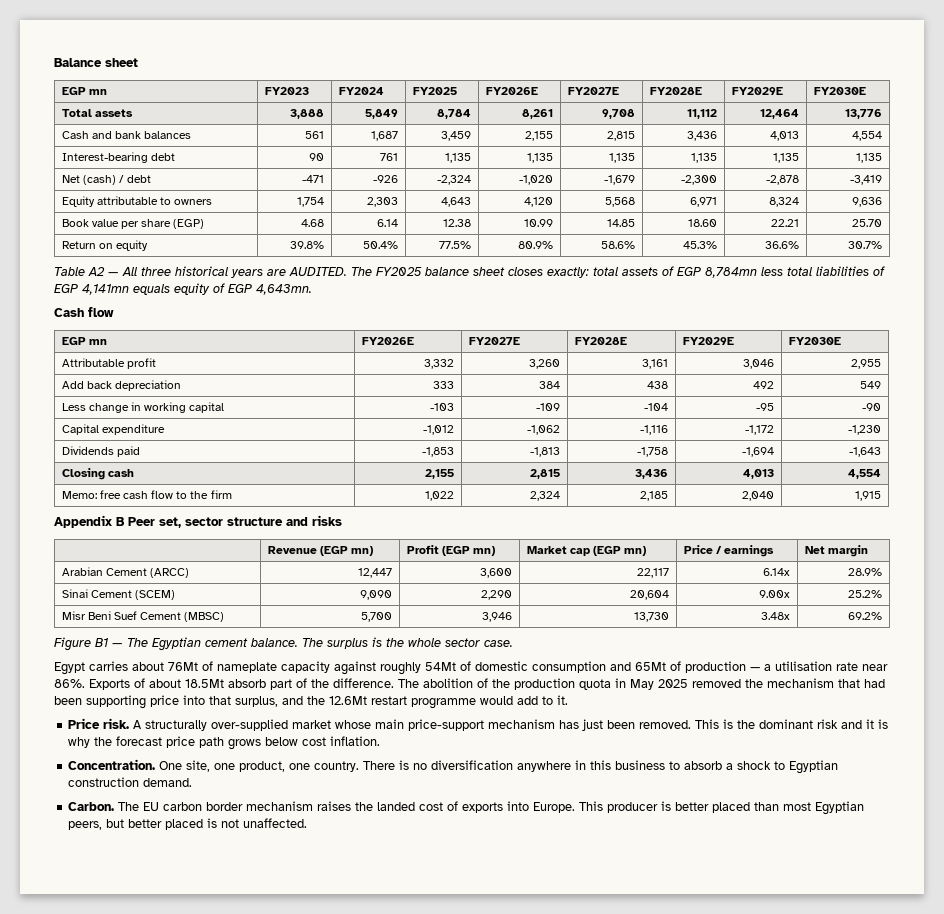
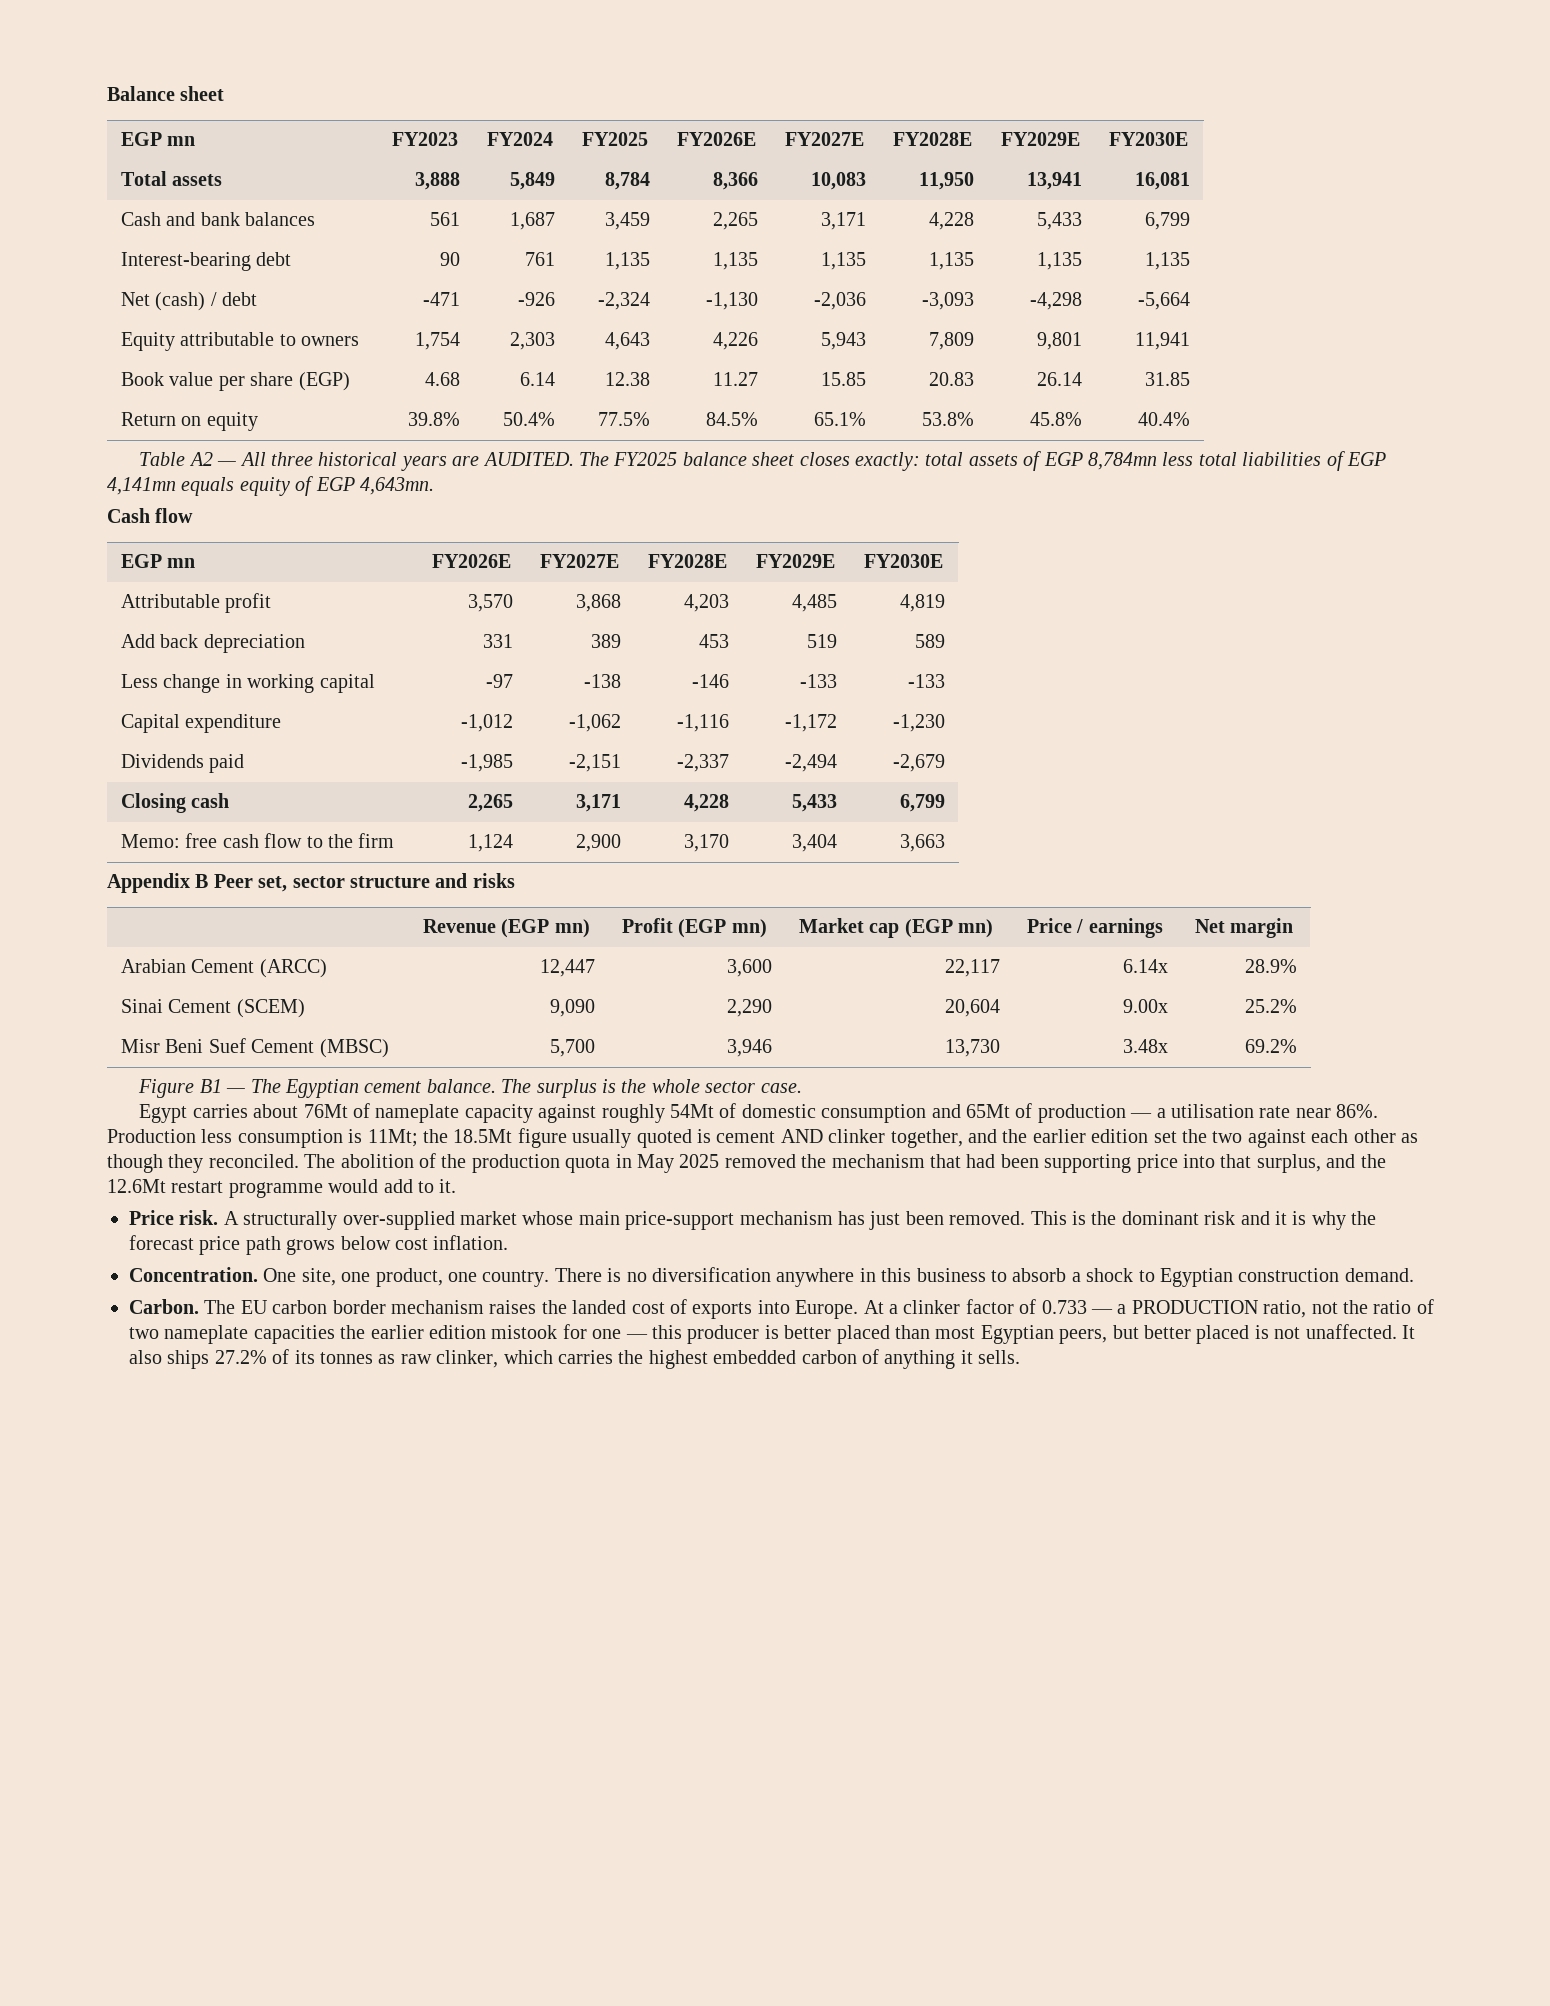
[522,109,554,119] [602,109,636,119] [687,109,718,119] [760,109,800,119] [845,109,883,119] 8,261 | 9,708 | 11,112 | 12,464 | 13,776 -> [713,172,759,190] [811,172,867,190] [919,172,975,190] [1027,172,1083,190] [1135,172,1191,190] 8,366 | 10,083 | 11,950 | 13,941 | 16,081
[525,131,554,141] [607,131,636,141] [687,131,718,141] [770,131,800,141] [852,131,883,141] 2,155 | 2,815 | 3,436 | 4,013 | 4,554 -> [713,212,759,230] [821,212,867,230] [929,212,975,230] [1037,212,1083,230] [1145,212,1191,230] 2,265 | 3,171 | 4,228 | 5,433 | 6,799
[519,175,554,185] [604,175,636,185] [681,175,718,185] [766,175,800,185] [850,175,883,185] -1,020 | -1,679 | -2,300 | -2,878 | -3,419 -> [706,292,759,310] [814,292,867,310] [922,292,975,310] [1030,292,1083,310] [1138,292,1191,310] -1,130 | -2,036 | -3,093 | -4,298 | -5,664
[524,197,554,207] [605,197,636,207] [690,197,718,207] [769,197,800,207] [852,197,883,207] 4,120 | 5,568 | 6,971 | 8,324 | 9,636 -> [713,332,759,350] [821,332,867,350] [929,332,975,350] [1037,332,1083,350] [1135,332,1191,350] 4,226 | 5,943 | 7,809 | 9,801 | 11,941
[524,219,554,227] [607,219,636,227] [688,219,718,227] [771,219,800,227] [852,219,883,227] 10.99 | 14.85 | 18.60 | 22.21 | 25.70 -> [713,372,759,386] [821,372,867,386] [929,372,975,386] [1037,372,1083,386] [1145,372,1191,386] 11.27 | 15.85 | 20.83 | 26.14 | 31.85
[518,241,554,249] [601,241,636,249] [683,241,718,249] [765,241,800,249] [848,241,883,249] 80.9% | 58.6% | 45.3% | 36.6% | 30.7% -> [706,412,759,426] [814,412,867,426] [922,412,975,426] [1030,412,1083,426] [1138,412,1191,426] 84.5% | 65.1% | 53.8% | 45.8% | 40.4%
[424,359,455,369] [529,359,561,369] [642,359,669,369] [743,359,775,369] [851,359,882,369] [61,380,182,391] [433,381,455,389] [539,381,561,389] [647,381,669,389] [753,381,775,389] [860,381,882,389] 3,332 | 3,260 | 3,161 | 3,046 | 2,955 // Add back depreciation | 333 | 384 | 438 | 492 | 549 -> [468,594,514,612] [576,594,622,612] [684,594,730,612] [792,594,838,612] [900,594,946,612] [120,634,305,653] [483,634,514,648] [591,634,622,648] [699,634,730,648] [807,634,838,648] [915,634,946,648] 3,570 | 3,868 | 4,203 | 4,485 | 4,819 // Add back depreciation | 331 | 389 | 453 | 519 | 589
[430,403,455,411] [536,403,561,411] [644,403,669,411] [756,403,775,411] [862,403,882,411] -103 | -109 | -104 | -95 | -90 -> [486,674,514,688] [584,674,622,688] [692,674,730,688] [800,674,838,688] [908,674,946,688] -97 | -138 | -146 | -133 | -133
[422,447,455,457] [530,447,561,457] [637,447,669,457] [742,447,775,457] [849,447,882,457] [61,468,135,480] [425,469,455,479] [530,469,561,479] [635,469,669,479] [743,469,775,479] [848,469,882,479] -1,853 | -1,813 | -1,758 | -1,694 | -1,643 // Closing cash | 2,155 | 2,815 | 3,436 | 4,013 | 4,554 -> [461,754,514,772] [569,754,622,772] [677,754,730,772] [785,754,838,772] [893,754,946,772] [120,793,230,813] [468,794,514,812] [576,794,622,812] [684,794,730,812] [792,794,838,812] [900,794,946,812] -1,985 | -2,151 | -2,337 | -2,494 | -2,679 // Closing cash | 2,265 | 3,171 | 4,228 | 5,433 | 6,799
[425,491,455,501] [530,491,561,501] [640,491,669,501] [742,491,775,501] [855,491,882,501] 1,022 | 2,324 | 2,185 | 2,040 | 1,915 -> [468,834,514,852] [576,834,622,852] [684,834,730,852] [792,834,838,852] [900,834,946,852] 1,124 | 2,900 | 3,170 | 3,404 | 3,663
[89,678,394,690] Exports of about 18.5Mt absorb part of the difference. -> [107,1128,1419,1148] [107,1154,299,1173] Production less consumption is 11Mt; the 18.5Mt figure usually quoted is cement AND clinker together, and the earlier edition set the two against each other as though they reconciled.
[579,801,604,811] This -> [863,1299,1434,1318] [129,1324,682,1344] At a clinker factor of 0.733 — a PRODUCTION ratio, not the ratio of two nameplate capacities the earlier edition mistook for one — this
(308, 823) none -> [1402,1325,1416,1339] [129,1349,1021,1369] It also ships 27.2% of its tonnes as raw clinker, which carries the highest embedded carbon of anything it sells.

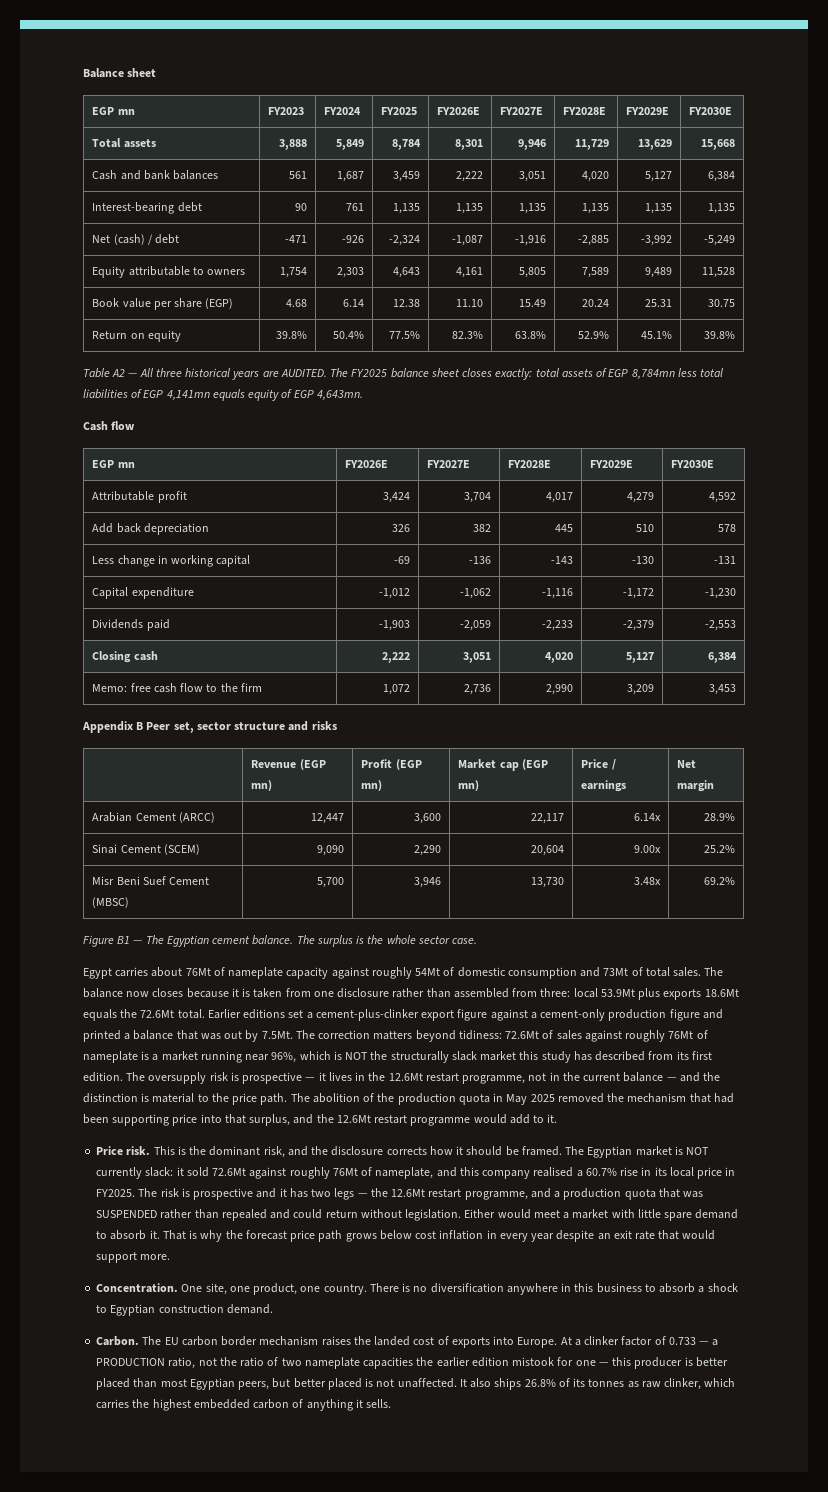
[713,172,759,190] [811,172,867,190] [919,172,975,190] [1027,172,1083,190] [1135,172,1191,190] 8,366 | 10,083 | 11,950 | 13,941 | 16,081 -> [454,139,483,150] [517,139,546,150] [574,139,609,150] [637,139,672,150] [700,139,735,150] 8,301 | 9,946 | 11,729 | 13,629 | 15,668
[713,212,759,230] [821,212,867,230] [929,212,975,230] [1037,212,1083,230] [1145,212,1191,230] 2,265 | 3,171 | 4,228 | 5,433 | 6,799 -> [455,171,483,182] [518,171,546,182] [581,171,609,182] [644,171,672,182] [707,171,735,182] 2,222 | 3,051 | 4,020 | 5,127 | 6,384
[706,292,759,310] [814,292,867,310] [922,292,975,310] [1030,292,1083,310] [1138,292,1191,310] -1,130 | -2,036 | -3,093 | -4,298 | -5,664 -> [451,235,483,246] [514,235,546,246] [577,235,609,246] [640,235,672,246] [703,235,735,246] -1,087 | -1,916 | -2,885 | -3,992 | -5,249
[713,332,759,350] [821,332,867,350] [929,332,975,350] [1037,332,1083,350] [1135,332,1191,350] 4,226 | 5,943 | 7,809 | 9,801 | 11,941 -> [455,267,483,278] [518,267,546,278] [581,267,609,278] [644,267,672,278] [701,267,735,278] 4,161 | 5,805 | 7,589 | 9,489 | 11,528
[713,372,759,386] [821,372,867,386] [929,372,975,386] [1037,372,1083,386] [1145,372,1191,386] 11.27 | 15.85 | 20.83 | 26.14 | 31.85 -> [455,299,483,307] [518,299,546,307] [581,299,609,307] [644,299,672,307] [707,299,735,307] 11.10 | 15.49 | 20.24 | 25.31 | 30.75
[706,412,759,426] [814,412,867,426] [922,412,975,426] [1030,412,1083,426] [1138,412,1191,426] 84.5% | 65.1% | 53.8% | 45.8% | 40.4% -> [451,331,483,339] [514,331,546,339] [577,331,609,339] [640,331,672,339] [703,331,735,339] 82.3% | 63.8% | 52.9% | 45.1% | 39.8%
[468,594,514,612] [576,594,622,612] [684,594,730,612] [792,594,838,612] [900,594,946,612] [120,634,305,653] [483,634,514,648] [591,634,622,648] [699,634,730,648] [807,634,838,648] [915,634,946,648] 3,570 | 3,868 | 4,203 | 4,485 | 4,819 // Add back depreciation | 331 | 389 | 453 | 519 | 589 -> [382,492,410,503] [463,492,491,503] [545,492,573,503] [626,492,654,503] [708,492,736,503] [92,523,209,535] [391,524,410,532] [472,524,491,532] [554,524,573,532] [635,524,654,532] [717,524,736,532] 3,424 | 3,704 | 4,017 | 4,279 | 4,592 // Add back depreciation | 326 | 382 | 445 | 510 | 578
[486,674,514,688] [584,674,622,688] [692,674,730,688] [800,674,838,688] [908,674,946,688] -97 | -138 | -146 | -133 | -133 -> [393,556,410,564] [468,556,491,564] [550,556,573,564] [631,556,654,564] [713,556,736,564] -69 | -136 | -143 | -130 | -131
[461,754,514,772] [569,754,622,772] [677,754,730,772] [785,754,838,772] [893,754,946,772] [120,793,230,813] [468,794,514,812] [576,794,622,812] [684,794,730,812] [792,794,838,812] [900,794,946,812] -1,985 | -2,151 | -2,337 | -2,494 | -2,679 // Closing cash | 2,265 | 3,171 | 4,228 | 5,433 | 6,799 -> [378,620,410,631] [459,620,491,631] [541,620,573,631] [622,620,654,631] [704,620,736,631] [92,651,158,663] [381,652,410,663] [462,652,491,663] [544,652,573,663] [625,652,654,663] [707,652,737,663] -1,903 | -2,059 | -2,233 | -2,379 | -2,553 // Closing cash | 2,222 | 3,051 | 4,020 | 5,127 | 6,384
[468,834,514,852] [576,834,622,852] [684,834,730,852] [792,834,838,852] [900,834,946,852] 1,124 | 2,900 | 3,170 | 3,404 | 3,663 -> [382,684,410,695] [463,684,491,695] [545,684,573,695] [626,684,654,695] [708,684,736,695] 1,072 | 2,736 | 2,990 | 3,209 | 3,453
[966,1103,1379,1123] [107,1128,1419,1148] [107,1154,299,1173] 65Mt of production — a utilisation rate near 86%. Production less consumption is 11Mt; the 18.5Mt figure usually quoted is cement AND clinker together, and the earlier edition set the two against each other as though they reconciled. -> [603,967,724,977] [83,988,739,1000] [83,1009,723,1021] [83,1030,708,1042] [83,1051,712,1063] [83,1072,721,1084] [83,1093,288,1105] 73Mt of total sales. The balance now closes because it is taken from one disclosure rather than assembled from three: local 53.9Mt plus exports 18.6Mt equals the 72.6Mt total. Earlier editions set a cement-plus-clinker export figure against a cement-only production figure and printed a balance that was out by 7.5Mt. The correction matters beyond tidiness: 72.6Mt of sales against roughly 76Mt of nameplate is a market running near 96%, which is NOT the structurally slack market this study has described from its first edition. The oversupply risk is prospective — it lives in the 12.6Mt restart programme, not in the current balance — and the distinction is material to the price path.
[223,1211,1287,1230] A structurally over-supplied market whose main price-support mechanism has just been removed. This is the dominant risk and it -> [153,1146,710,1158] [96,1167,736,1179] [96,1188,704,1200] [96,1209,739,1221] [96,1230,186,1240] This is the dominant risk, and the disclosure corrects how it should be framed. The Egyptian market is NOT currently slack: it sold 72.6Mt against roughly 76Mt of nameplate, and this company realised a 60.7% rise in its local price in FY2025. The risk is prospective and it has two legs — the 12.6Mt restart programme, and a production quota that was SUSPENDED rather than repealed and could return without legislation. Either would meet a market with little spare demand to absorb it. That
[433,1235,509,1250] inflation. -> [439,1230,716,1242] [96,1252,171,1263] inflation in every year despite an exit rate that would support more.
[214,1350,267,1364] 27.2% -> [524,1379,556,1387] 26.8%

